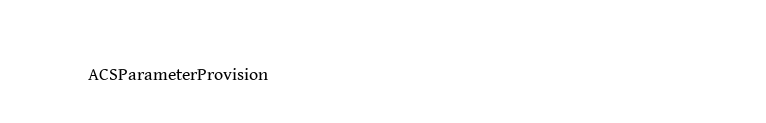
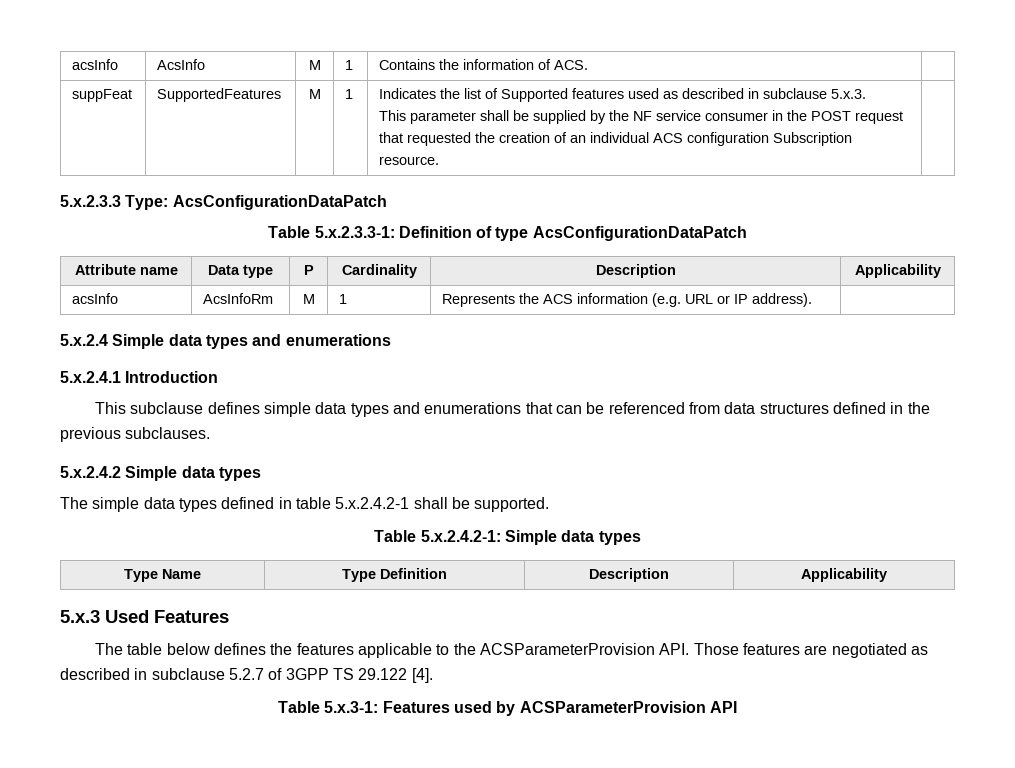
[88,68,268,80] ACSParameterProvision -> [72,59,119,70] [157,59,206,70] [308,60,321,70] [345,60,354,70] [379,59,589,70] [72,89,133,102] [157,88,282,102] [308,89,321,99] [345,89,354,99] [379,88,867,102] [379,110,904,124] [379,132,853,146] [379,156,440,165] [60,195,387,210] [268,226,747,241] [74,264,178,275] [208,265,273,278] [303,265,314,275] [341,264,417,278] [595,264,676,278] [854,264,941,278] [72,293,119,304] [203,293,274,304] [302,294,315,304] [339,294,348,304] [442,293,813,307] [60,334,391,349] [60,371,219,383] [95,402,930,417] [60,427,211,442] [60,466,261,481] [60,497,550,512] [374,530,641,545] [124,569,201,582] [342,568,447,582] [589,568,669,582] [801,568,887,582] [60,610,229,623] [95,643,928,658] [60,668,433,683] [278,701,737,716] acsInfo | AcsInfo | M | 1 | Contains the information of ACS. | // suppFeat | SupportedFeatures | M | 1 | Indicates the list of Supported features used as described in subclause 5.x.3. // This parameter shall be supplied by the NF service consumer in the POST request that requested the creation of an individual ACS configuration Subscription resource. | // 5.x.2.3.3 Type: AcsConfigurationDataPatch // Table 5.x.2.3.3-1: Definition of type AcsConfigurationDataPatch // Attribute name | Data type | P | Cardinality | Description | Applicability // acsInfo | AcsInfoRm | M | 1 | Represents the ACS information (e.g. URL or IP address). | // 5.x.2.4 Simple data types and enumerations // 5.x.2.4.1 Introduction // This subclause defines simple data types and enumerations that can be referenced from data structures defined in the previous subclauses. // 5.x.2.4.2 Simple data types // The simple data types defined in table 5.x.2.4.2-1 shall be supported. // Table 5.x.2.4.2-1: Simple data types // Type Name | Type Definition | Description | Applicability // 5.x.3 Used Features // The table below defines the features applicable to the ACSParameterProvision API. Those features are negotiated as described in subclause 5.2.7 of 3GPP TS 29.122 [4]. // Table 5.x.3-1: Features used by ACSParameterProvision API

